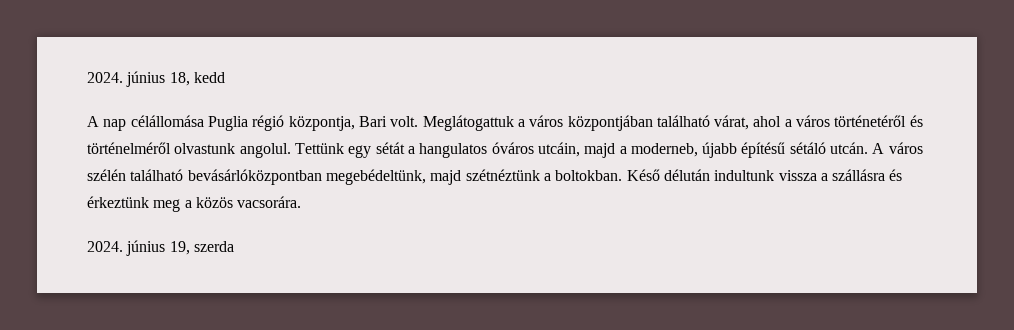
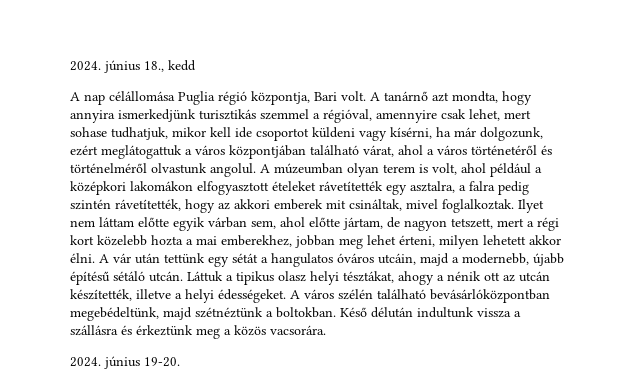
[87,71,190,87] 2024. június 18, -> [70,60,164,73] 2024. június 18.,
[422,115,514,131] Meglátogattuk -> [370,91,532,105] [70,109,531,123] [70,127,543,141] [70,145,182,159] A tanárnő azt mondta, hogy annyira ismerkedjünk turisztikás szemmel a régióval, amennyire csak lehet, mert sohase tudhatjuk, mikor kell ide csoportot küldeni vagy kísérni, ha már dolgozunk, ezért meglátogattuk
[294,143,344,154] Tettünk -> [260,163,542,177] [70,181,529,195] [70,199,544,213] [70,217,559,231] [70,235,561,249] [70,253,205,264] A múzeumban olyan terem is volt, ahol például a középkori lakomákon elfogyasztott ételeket rávetítették egy asztalra, a falra pedig szintén rávetítették, hogy az akkori emberek mit csináltak, mivel foglalkoztak. Ilyet nem láttam előtte egyik várban sem, ahol előtte jártam, de nagyon tetszett, mert a régi kort közelebb hozta a mai emberekhez, jobban meg lehet érteni, milyen lehetett akkor élni. A vár után tettünk
[630,143,698,157] moderneb, -> [462,253,529,265] modernebb,
(869, 148) none -> [187,271,550,285] [70,289,286,303] Láttuk a tipikus olasz helyi tésztákat, ahogy a nénik ott az utcán készítették, illetve a helyi édességeket.
[169,241,234,255] 19, szerda -> [144,357,180,367] 19-20.

